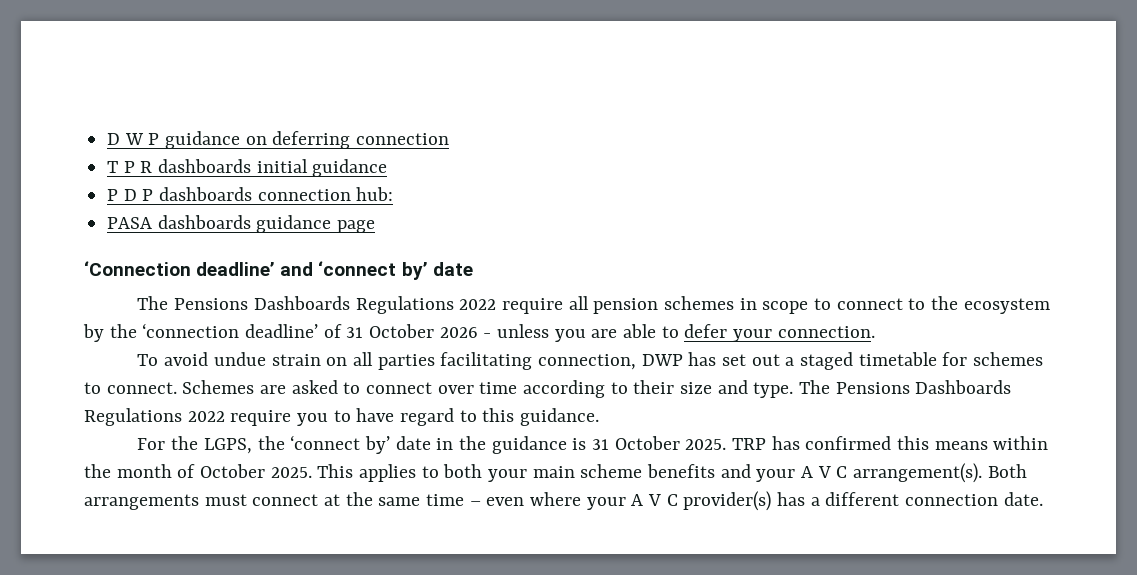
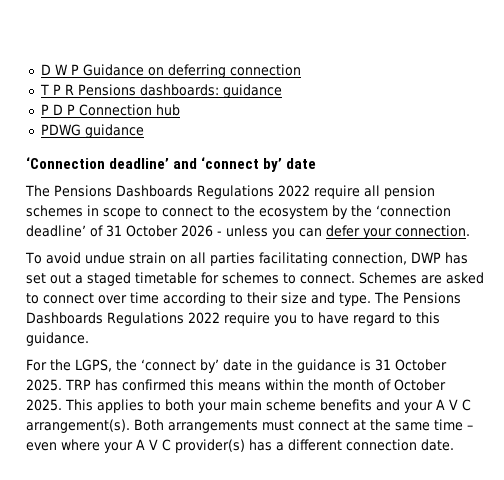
[165,131,241,149] guidance -> [82,64,144,76] Guidance
[158,159,308,173] dashboards initial -> [77,84,219,96] Pensions dashboards:
[159,187,394,201] [107,215,376,233] dashboards connection hub: // PASA dashboards guidance page -> [78,104,180,116] [40,124,144,138] Connection hub // PDWG guidance
[591,324,679,338] are able to -> [299,228,322,237] can

